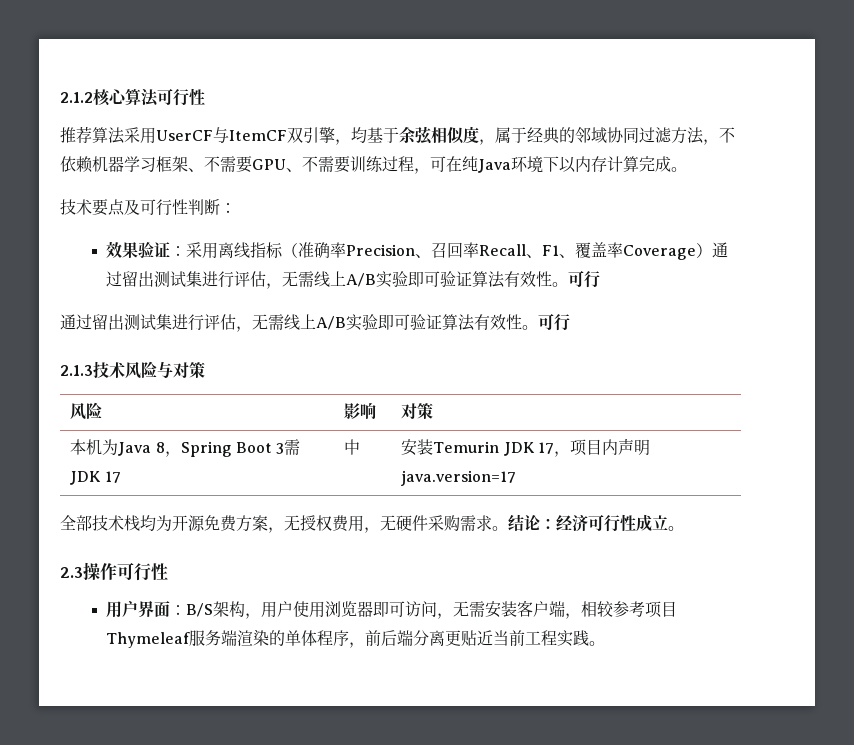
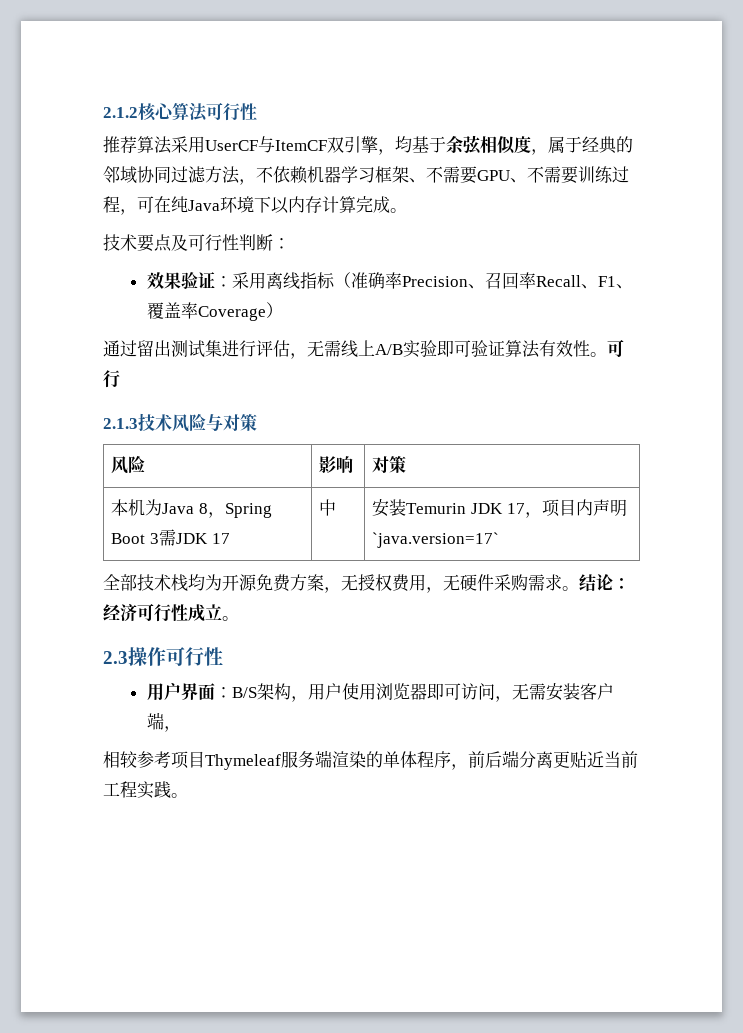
[711,242,728,258] [105,271,600,289] 通过留出测试集进行评估，无需线上A/B实验即可验证算法有效性。可行 -> (283, 310) none
[401,470,517,486] java.version=17 -> [372,532,500,548] `java.version=17`
(581, 616) none -> (181, 729) //

